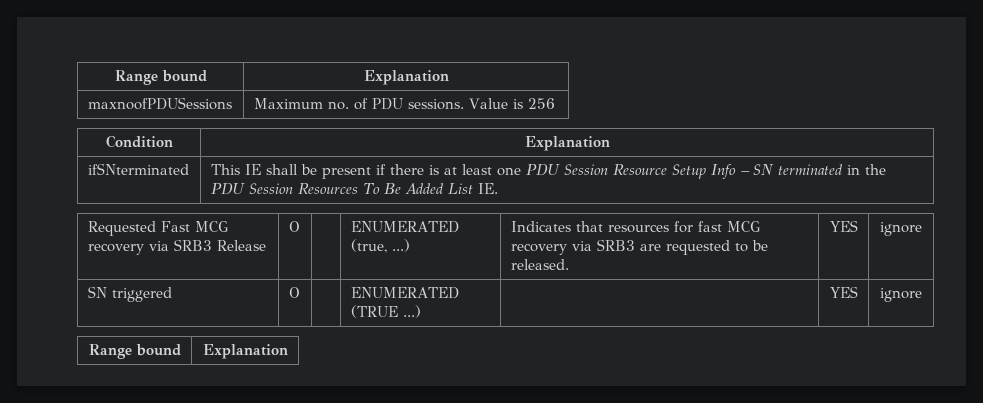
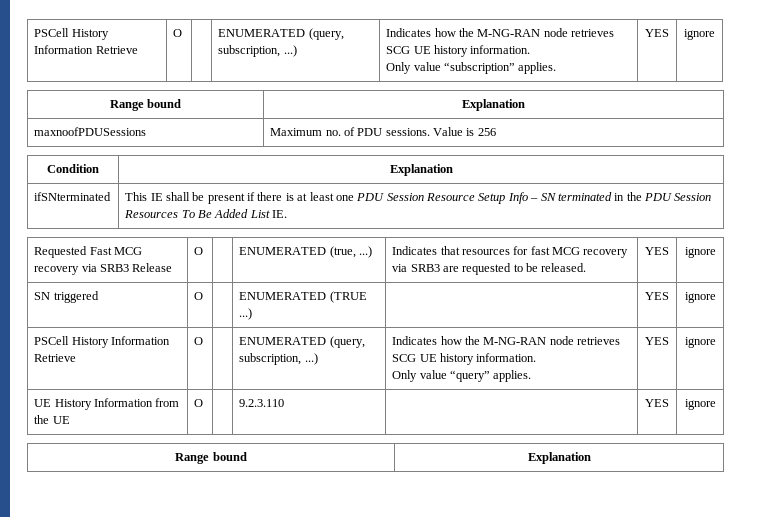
(114, 77) none -> [34,28,109,40] [34,45,138,54] [173,29,183,37] [218,28,344,40] [218,45,297,57] [386,28,615,37] [386,45,531,57] [386,62,557,74] [645,29,669,37] [684,29,715,40] PSCell History Information Retrieve | O | | ENUMERATED (query, subscription, ...) | Indicates how the M-NG-RAN node retrieves SCG UE history information. // Only value “subscription” applies. | YES | ignore //
(922, 295) none -> [34,336,170,348] [34,354,77,362] [194,337,204,345] [239,336,365,348] [239,353,318,365] [392,336,621,345] [392,353,537,365] [392,370,532,382] [645,337,669,345] [684,337,716,348] [34,398,180,410] [34,415,70,424] [194,399,204,407] [239,399,285,407] [645,399,669,407] [684,399,716,410] // PSCell History Information Retrieve | O | | ENUMERATED (query, subscription, ...) | Indicates how the M-NG-RAN node retrieves SCG UE history information. // Only value “query” applies. | YES | ignore // UE History Information from the UE | O | | 9.2.3.110 | | YES | ignore

